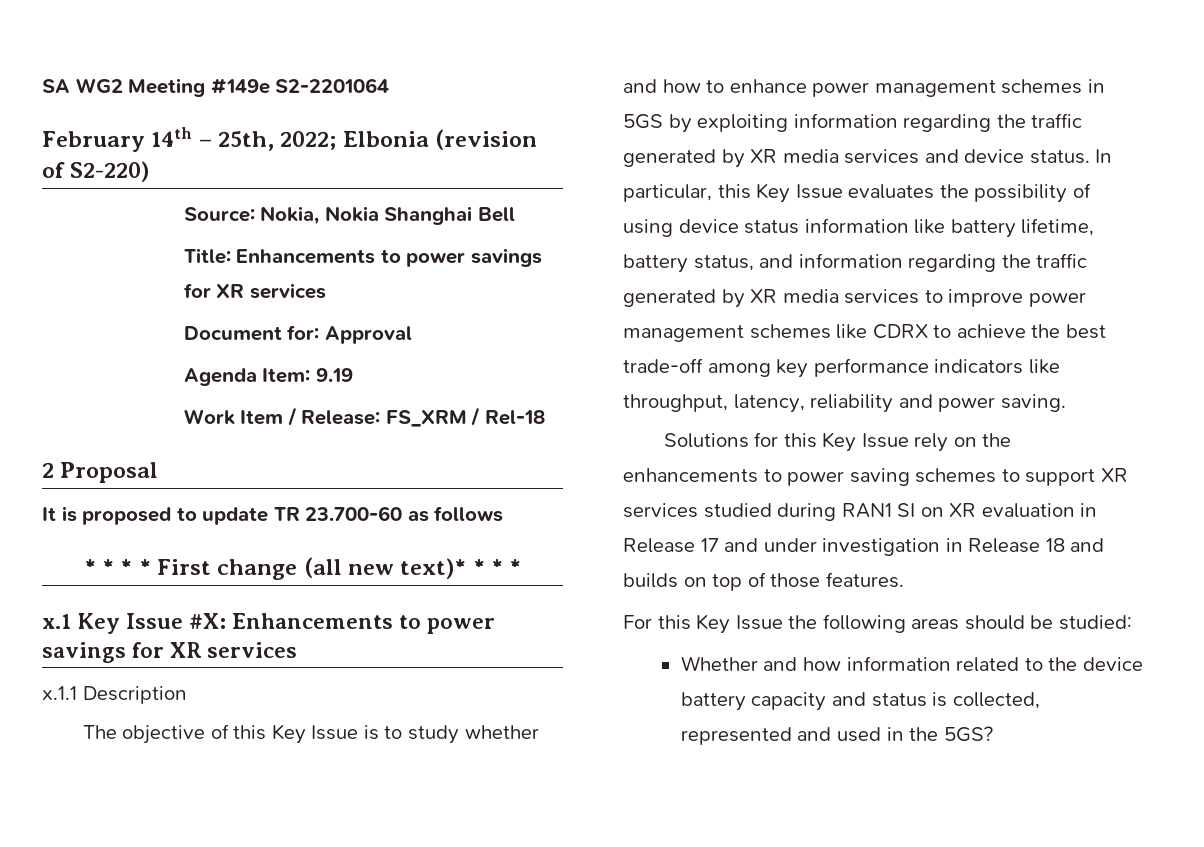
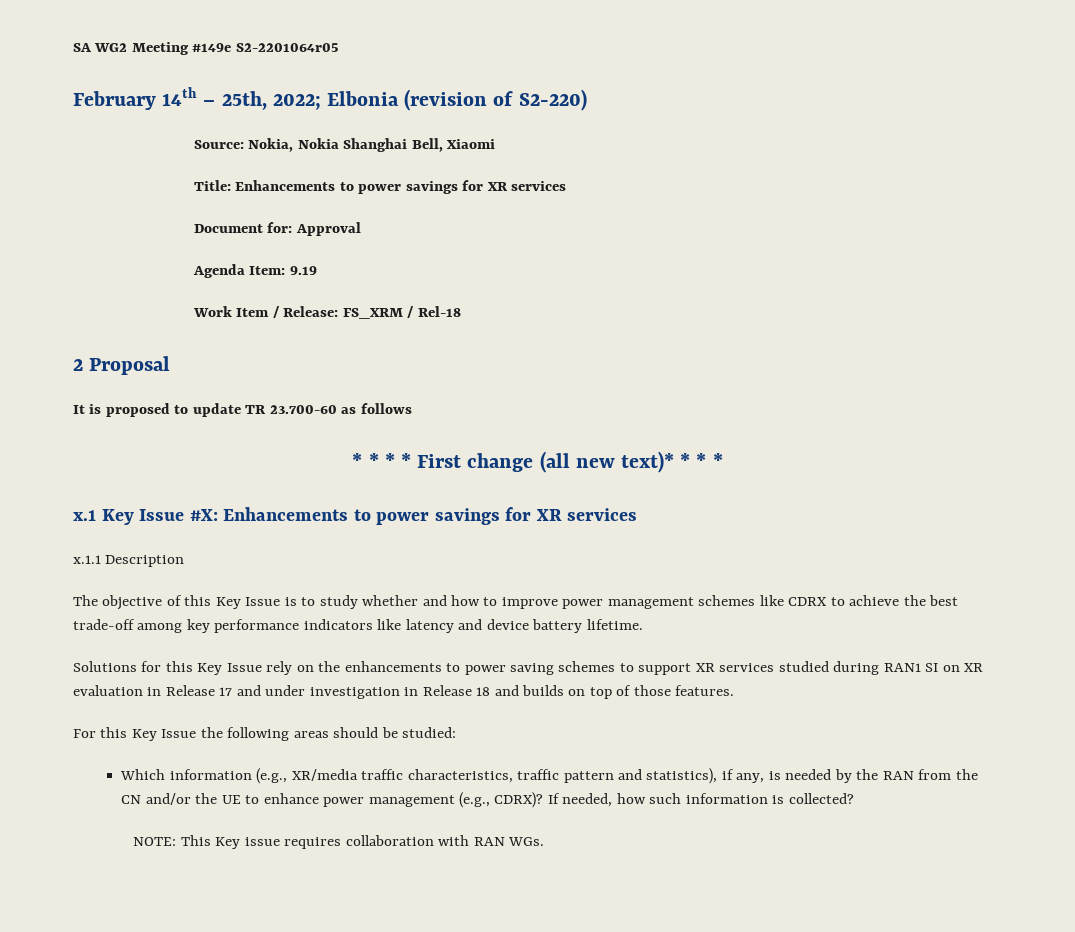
[275,78,390,93] S2-2201064 -> [235,43,338,52] S2-2201064r05
[477,207,515,222] Bell -> [411,138,496,152] Bell, Xiaomi
[729,79,1105,97] [623,113,1083,133] [623,149,1113,168] [623,183,1091,203] [623,218,1095,238] [623,253,1088,273] [623,289,943,308] enhance power management schemes in 5GS by exploiting information regarding the traffic generated by XR media services and device status. In particular, this Key Issue evaluates the possibility of using device status information like battery lifetime, battery status, and information regarding the traffic generated by XR media services to -> (498, 601) none
[623,394,1066,413] throughput, latency, reliability and power saving. -> [405,619,643,633] latency and device battery lifetime.
[680,656,1143,672] [680,692,1040,711] [680,726,993,745] Whether and how information related to the device battery capacity and status is collected, represented and used in the 5GS? -> [120,768,978,784] [121,792,854,808] [133,835,545,849] Which information (e.g., XR/media traffic characteristics, traffic pattern and statistics), if any, is needed by the RAN from the CN and/or the UE to enhance power management (e.g., CDRX)? If needed, how such information is collected? // NOTE: This Key issue requires collaboration with RAN WGs.

